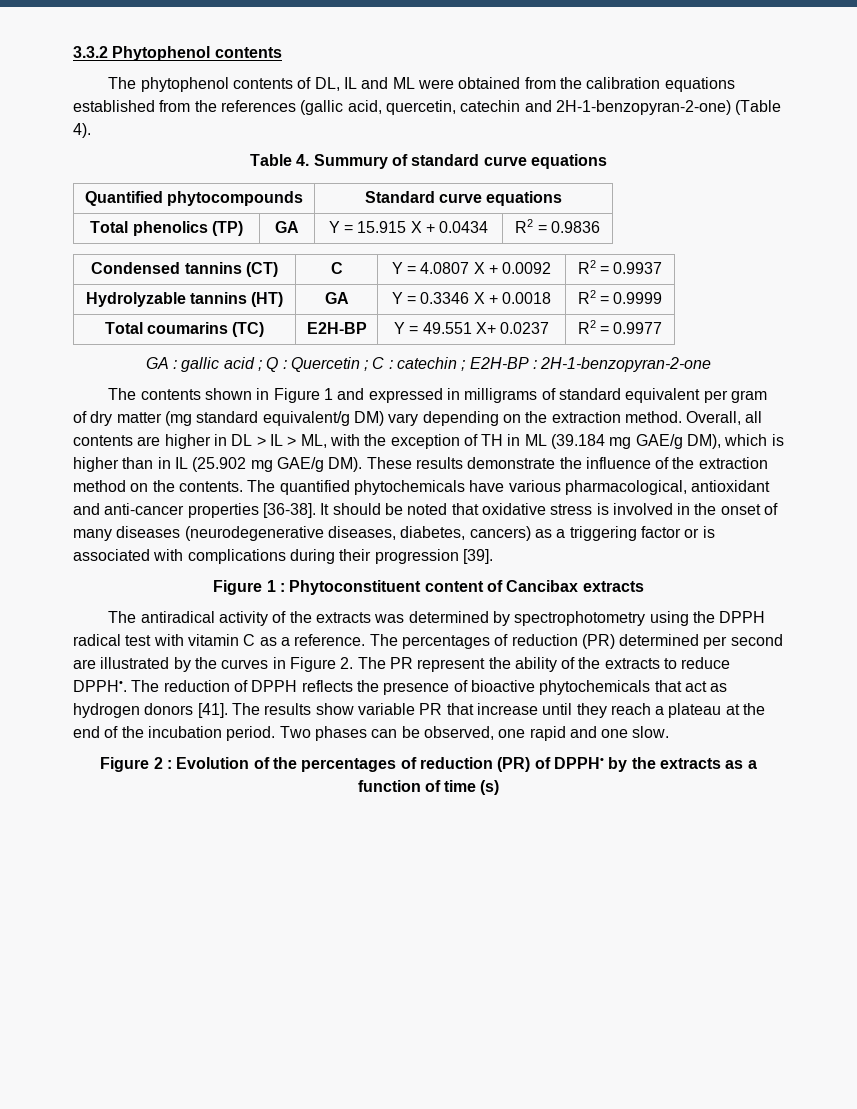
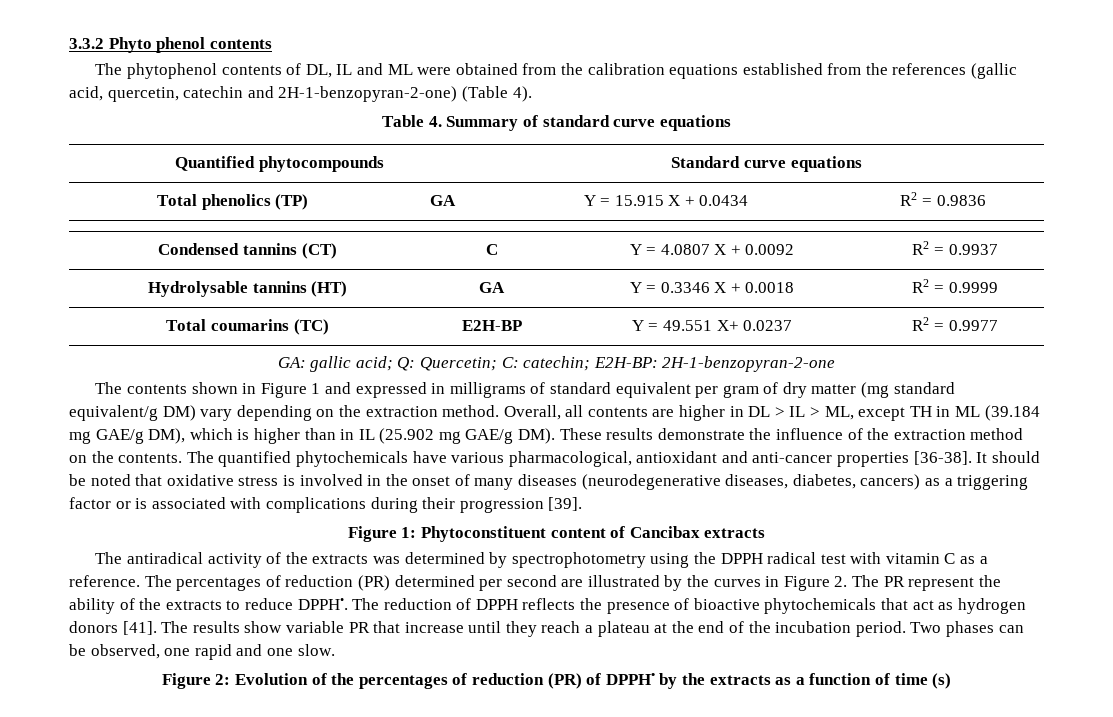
[112,46,211,61] Phytophenol -> [108,37,206,53] Phyto phenol
[313,154,388,169] Summury -> [446,116,519,131] Summary
[85,292,186,307] Hydrolyzable -> [147,281,248,297] Hydrolysable
[145,357,538,372] GA : gallic acid ; Q : Quercetin ; C : catechin ; E2H-BP : -> [277,356,658,372] GA: gallic acid; Q: Quercetin; C: catechin; E2H-BP:
[329,434,478,449] with the exception of -> [858,407,906,421] except
[266,580,286,592] 1 : -> [401,527,417,538] 1:
[153,757,173,769] 2 : -> [215,674,231,685] 2:

